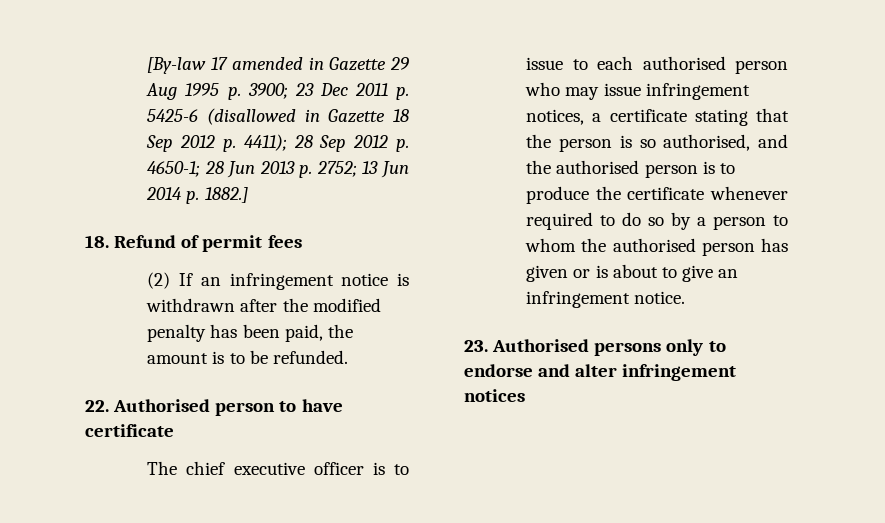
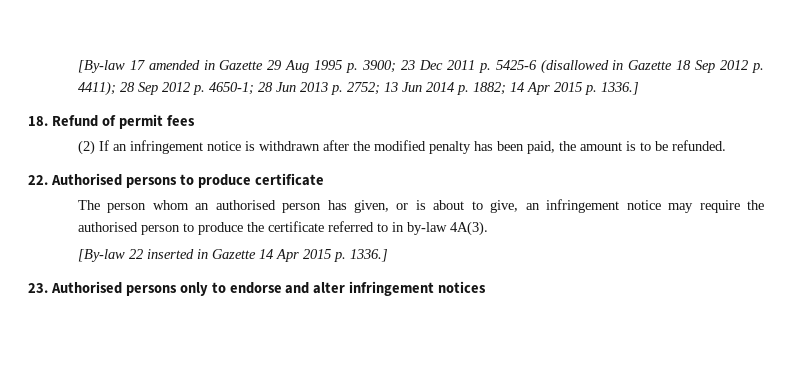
[204,187,248,203] 1882.] -> [472,82,639,95] 1882; 14 Apr 2015 p. 1336.]
[215,399,343,416] person to have -> [125,174,251,188] persons to produce
[186,461,409,475] [526,56,788,74] [525,82,750,100] [526,108,789,126] [526,134,788,152] [526,160,715,178] chief executive officer is to issue to each authorised person who may issue infringement notices, a certificate stating that the person is so authorised, and the authorised person is -> [107,199,765,213] [77,222,180,235] person whom an authorised person has given, or is about to give, an infringement notice may require the authorised person
[710,186,788,200] [526,212,788,230] [525,238,788,256] [526,264,739,282] [526,291,686,308] whenever required to do so by a person to whom the authorised person has given or is about to give an infringement notice. -> [327,221,488,236] [77,249,388,262] referred to in by-law 4A(3). // [By-law 22 inserted in Gazette 14 Apr 2015 p. 1336.]

